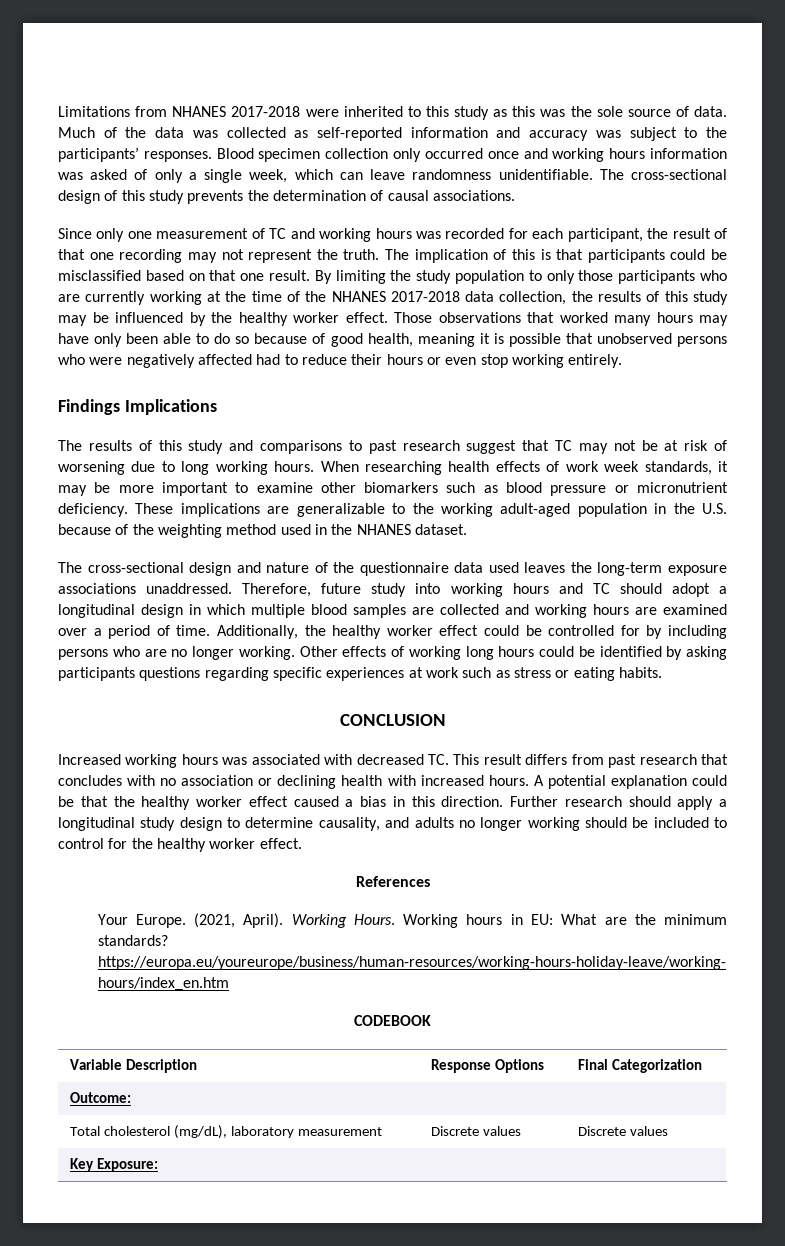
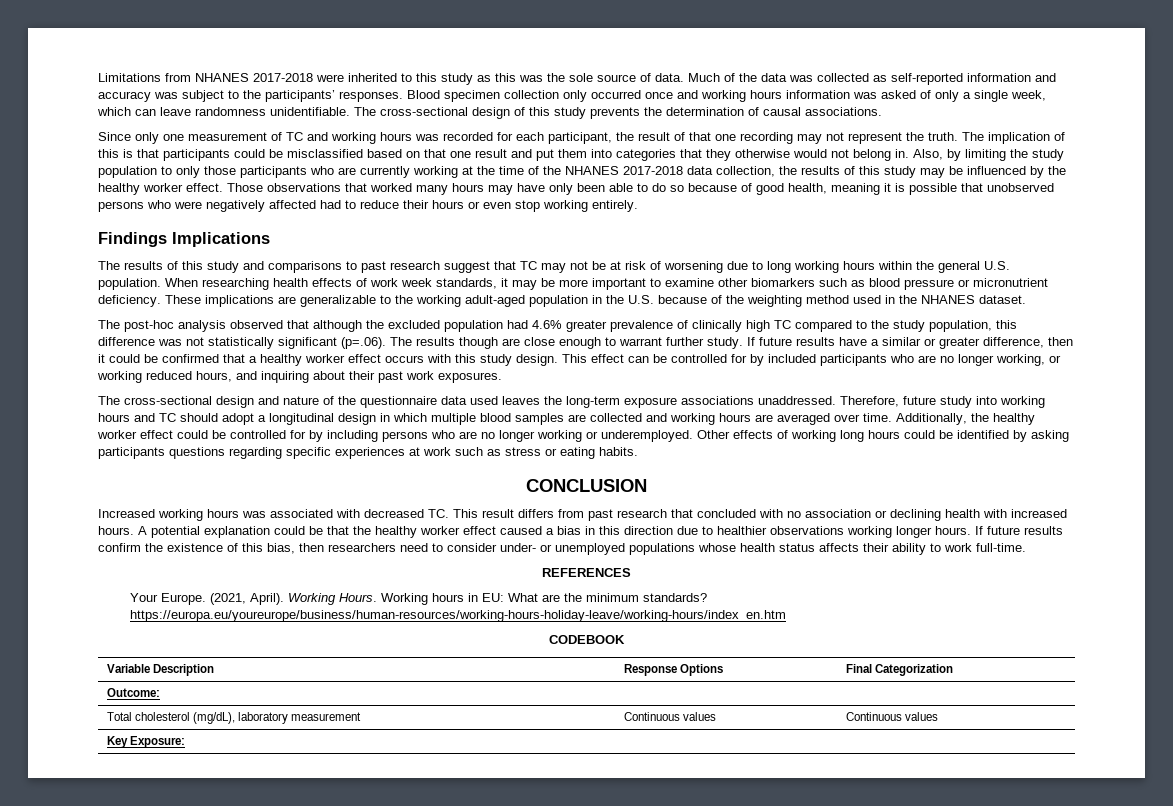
[269,270,332,284] result. By -> [475,149,961,161] result and put them into categories that they otherwise would not belong in. Also, by
[274,461,315,472] hours. -> [843,261,1010,273] [98,278,161,290] hours within the general U.S. population.
(467, 529) none -> [98,320,1017,332] [98,337,1073,349] [98,354,1061,366] [97,371,502,383] // The post-hoc analysis observed that although the excluded population had 4.6% greater prevalence of clinically high TC compared to the study population, this difference was not statistically significant (p=.06). The results though are close enough to warrant further study. If future results have a similar or greater difference, then it could be confirmed that a healthy worker effect occurs with this study design. This effect can be controlled for by included participants who are no longer working, or working reduced hours, and inquiring about their past work exposures.
[663,604,727,615] [58,625,170,639] examined over a period of -> [777,413,860,425] averaged over
[238,646,295,660] working. -> [537,430,693,442] working or underemployed.
[58,775,122,786] concludes -> [697,509,756,518] concluded
[441,796,727,810] [58,817,727,831] [58,838,302,852] [355,876,430,887] direction. Further research should apply a longitudinal study design to determine causality, and adults no longer working should be included to control for the healthy worker effect. // References -> [624,526,1063,538] [98,543,1026,555] [542,568,631,577] direction due to healthier observations working longer hours. If future results confirm the existence of this bias, then researchers need to consider under- or unemployed populations whose health status affects their ability to work full-time. // REFERENCES
[431,1126,480,1136] Discrete -> [623,712,680,721] Continuous
[578,1126,627,1136] Discrete -> [845,712,902,721] Continuous

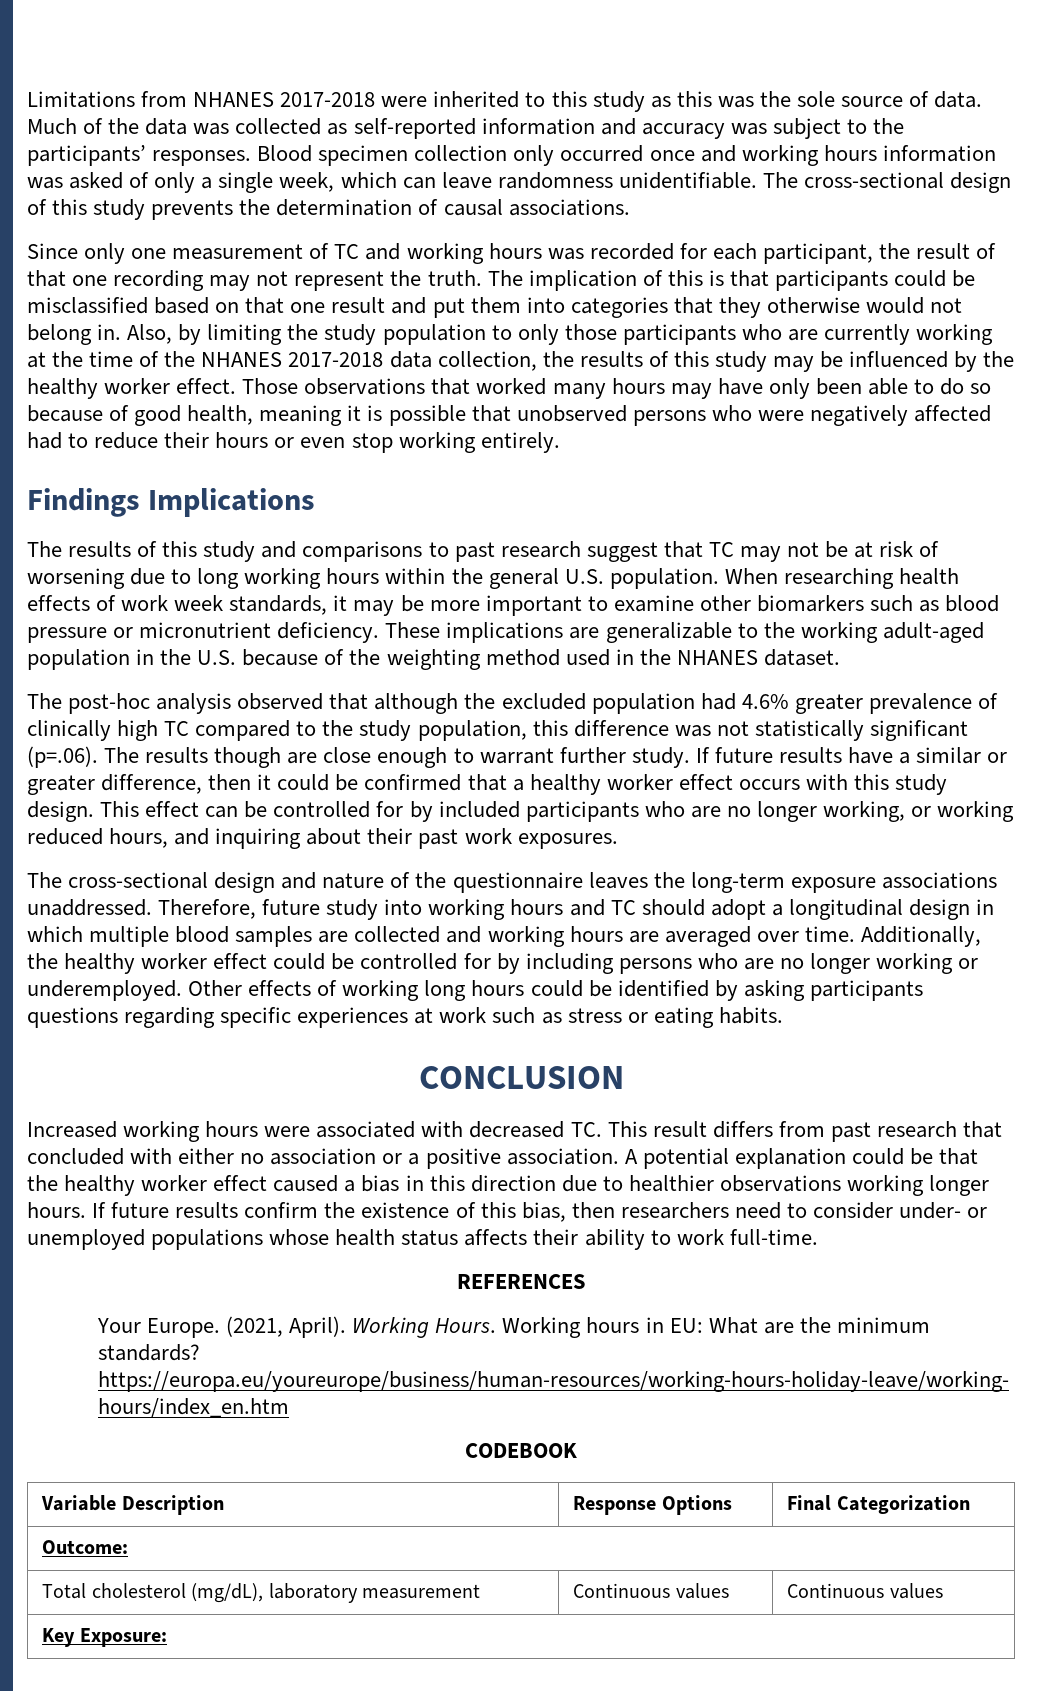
[441,396,498,405] data used -> (583, 882) none
[242,511,266,518] was -> [264,1126,311,1137] were
(783, 513) none -> [178,1148,235,1164] either
[890,509,1067,521] [98,526,134,535] declining health with increased hours. -> [408,1148,619,1169] a positive association.

